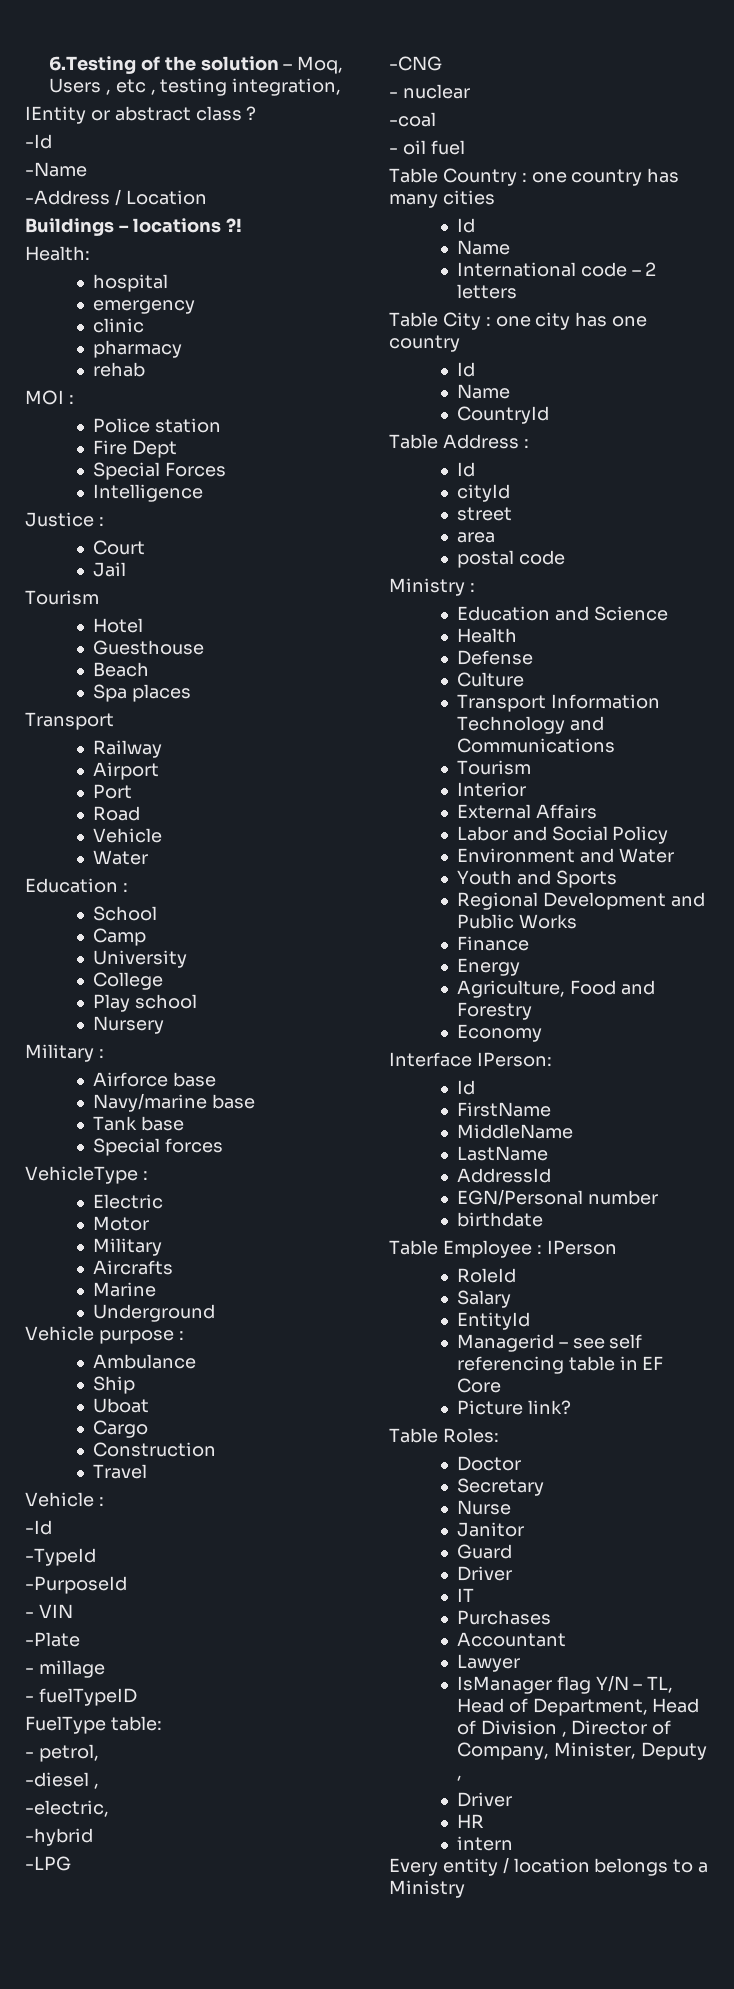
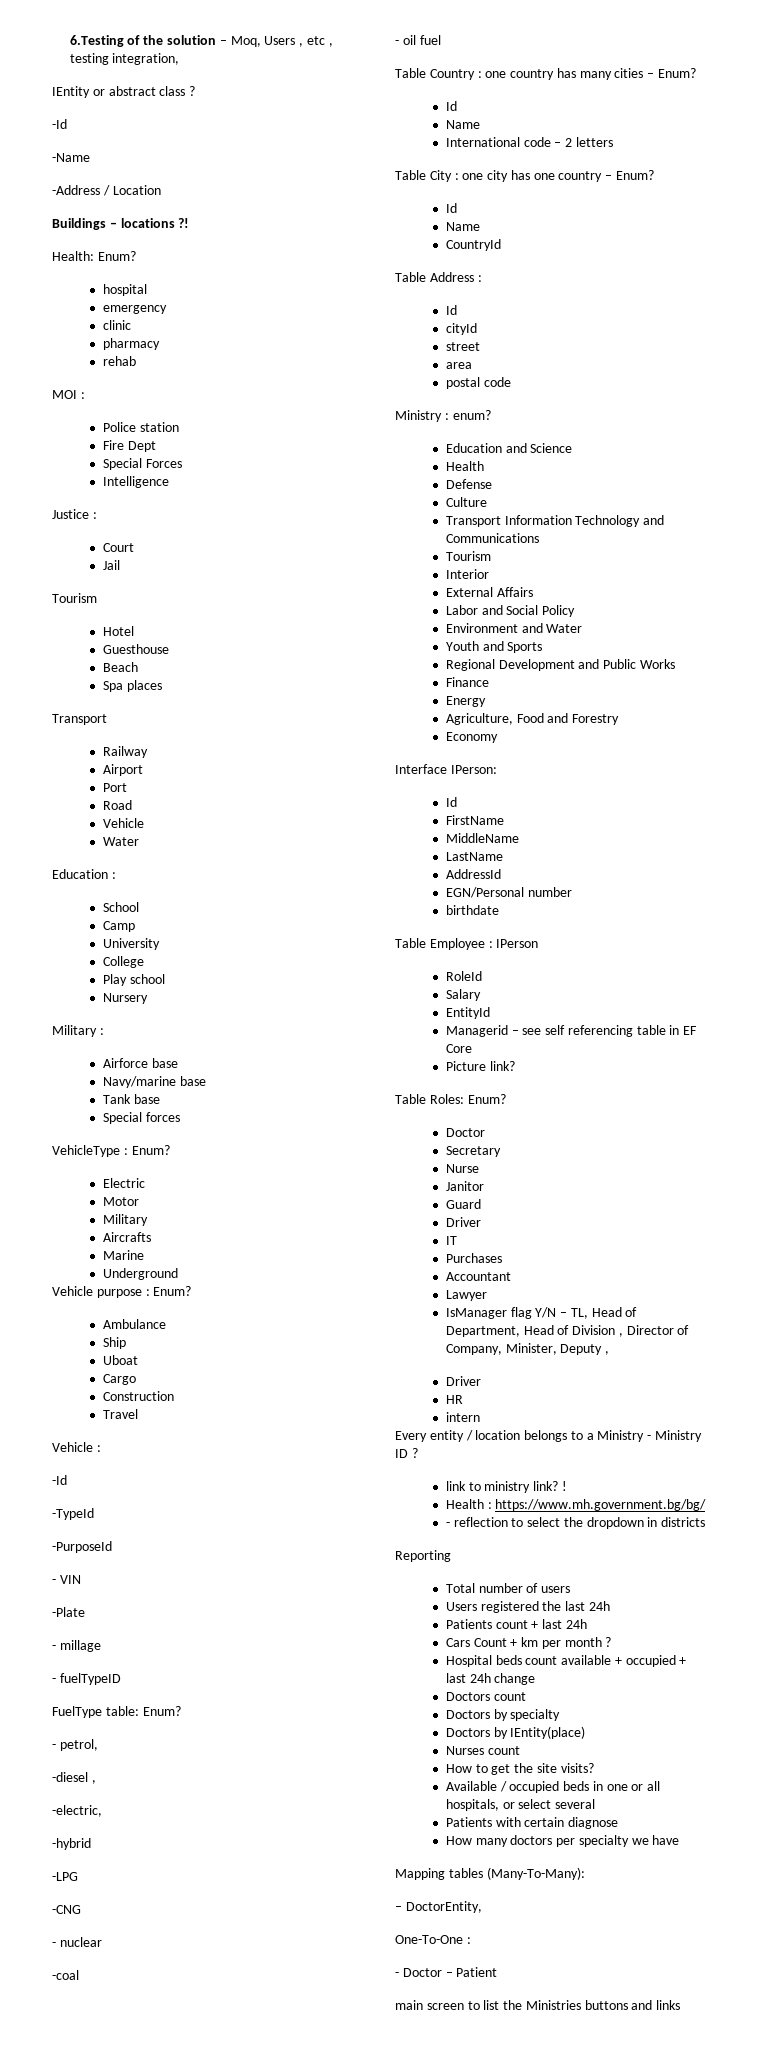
(90, 253) none -> [97,251,136,261] Enum?
(148, 1175) none -> [131,1145,170,1155] Enum?
(184, 1335) none -> [153,1286,192,1296] Enum?
(162, 1723) none -> [142,1706,181,1716] Enum?
(495, 197) none -> [647,68,697,78] – Enum?
(460, 343) none -> [605,170,655,180] – Enum?
(475, 587) none -> [452,410,491,420] enum?
(499, 1435) none -> [467,1094,506,1104] Enum?
(465, 1889) none -> [647,1430,703,1442] [395,1448,418,1458] [445,1481,567,1493] [445,1499,707,1511] [445,1517,706,1529] [395,1550,451,1562] [445,1583,571,1593] [445,1601,610,1613] [445,1619,587,1629] [445,1637,612,1649] [445,1655,687,1667] [445,1673,536,1685] [445,1692,526,1701] [445,1709,561,1721] [445,1726,586,1739] [445,1746,520,1755] [445,1763,594,1775] [445,1781,661,1793] [445,1799,596,1811] [445,1817,619,1829] [445,1835,680,1847] [395,1867,585,1880] [395,1901,482,1913] [395,1935,471,1944] [395,1967,498,1977] [395,2000,681,2010] - Ministry ID ? // link to ministry link? ! // Health : https://www.mh.government.bg/bg/ // - reflection to select the dropdown in districts // Reporting // Total number of users // Users registered the last 24h // Patients count + last 24h // Cars Count + km per month ? // Hospital beds count available + occupied + last 24h change // Doctors count // Doctors by specialty // Doctors by IEntity(place) // Nurses count // How to get the site visits? // Available / occupied beds in one or all hospitals, or select several // Patients with certain diagnose // How many doctors per specialty we have // Mapping tables (Many-To-Many): // – DoctorEntity, // One-To-One : // - Doctor – Patient // main screen to list the Ministries buttons and links

